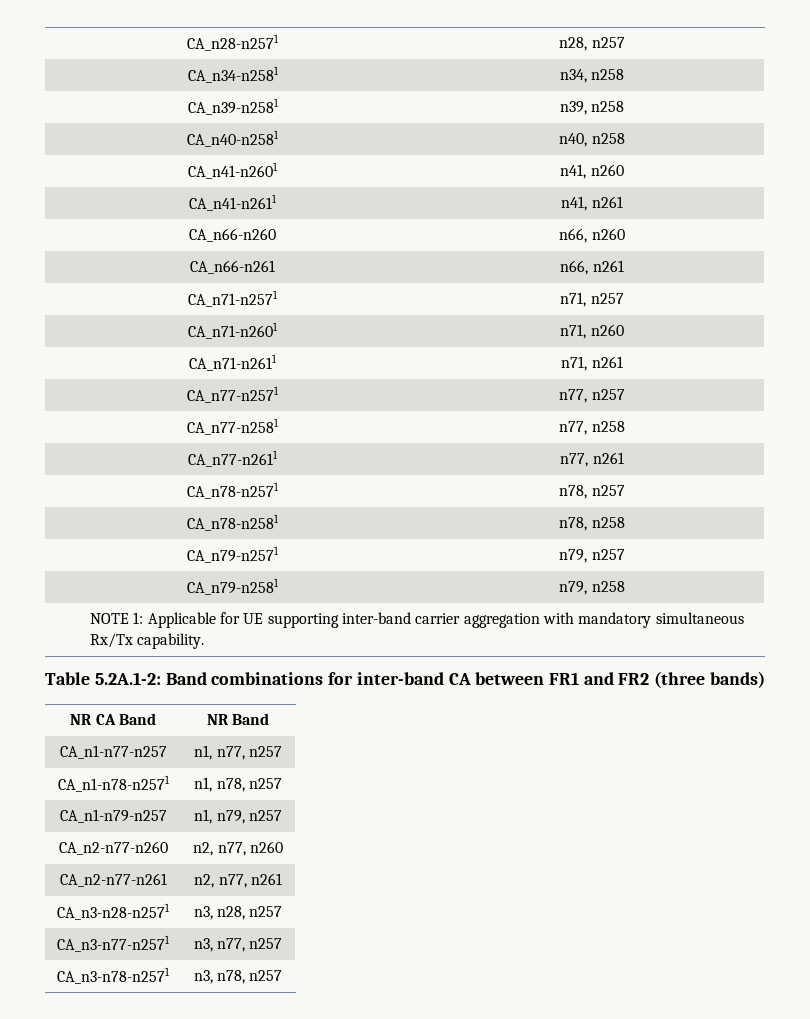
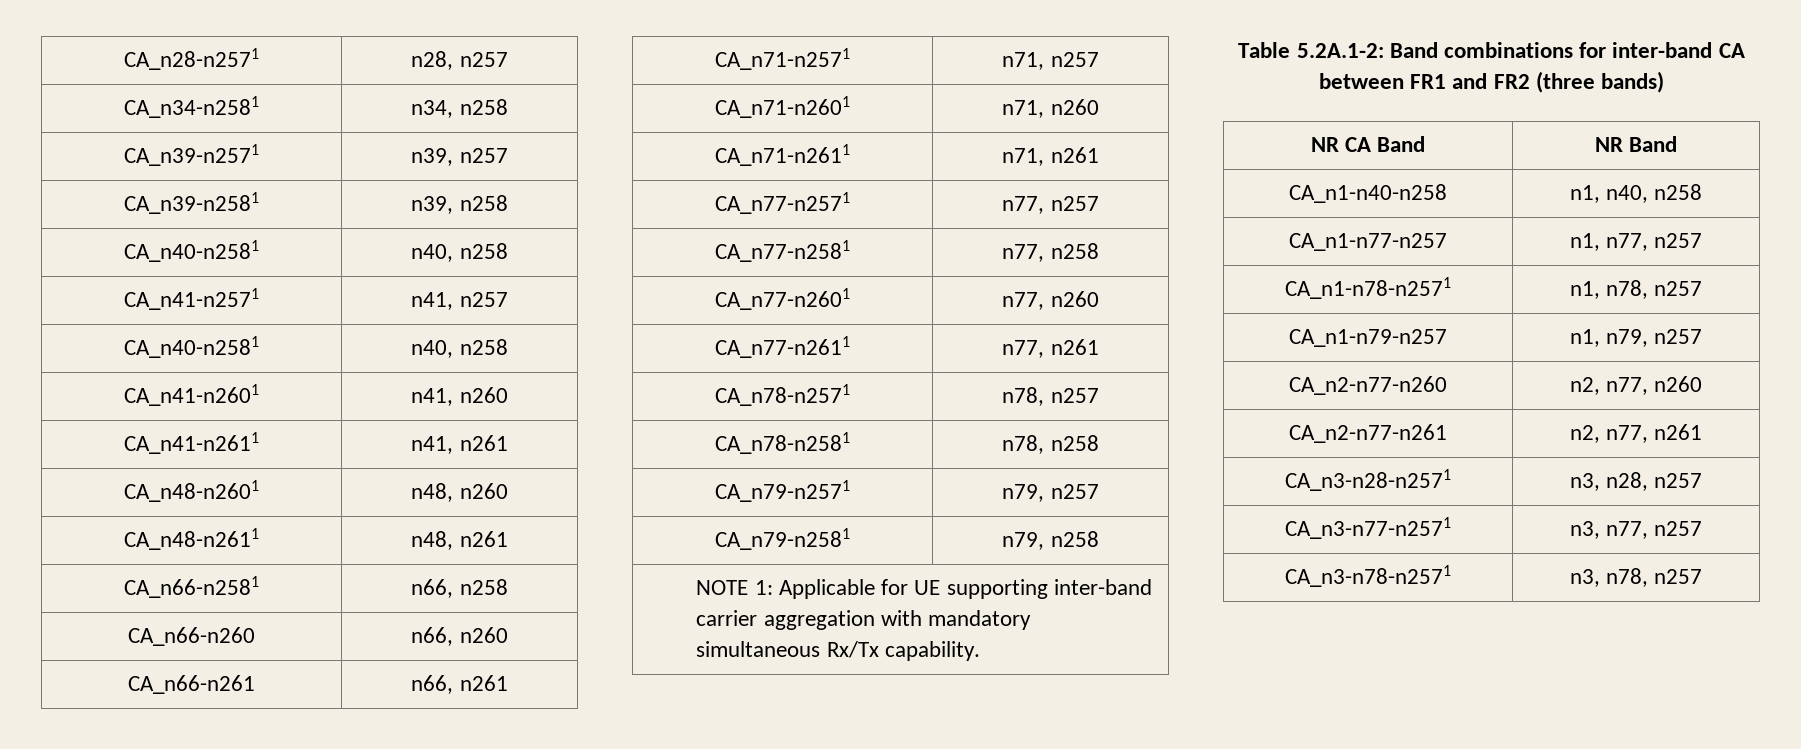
(625, 74) none -> [123,144,259,166] [411,148,508,166] // CA_n39-n2571 | n39, n257
(625, 138) none -> [123,288,259,310] [411,292,508,310] [123,336,259,358] [411,339,508,358] // CA_n41-n2571 | n41, n257 // CA_n40-n2581 | n40, n258
(623, 202) none -> [123,480,259,502] [411,483,508,502] [123,528,259,550] [411,531,508,550] [123,576,259,598] [411,579,508,598] // CA_n48-n2601 | n48, n260 // CA_n48-n2611 | n48, n261 // CA_n66-n2581 | n66, n258
(625, 426) none -> [715,288,850,310] [1002,291,1099,310] // CA_n77-n2601 | n77, n260
(270, 719) none -> [1289,184,1447,203] [1569,184,1703,203] // CA_n1-n40-n258 | n1, n40, n258

